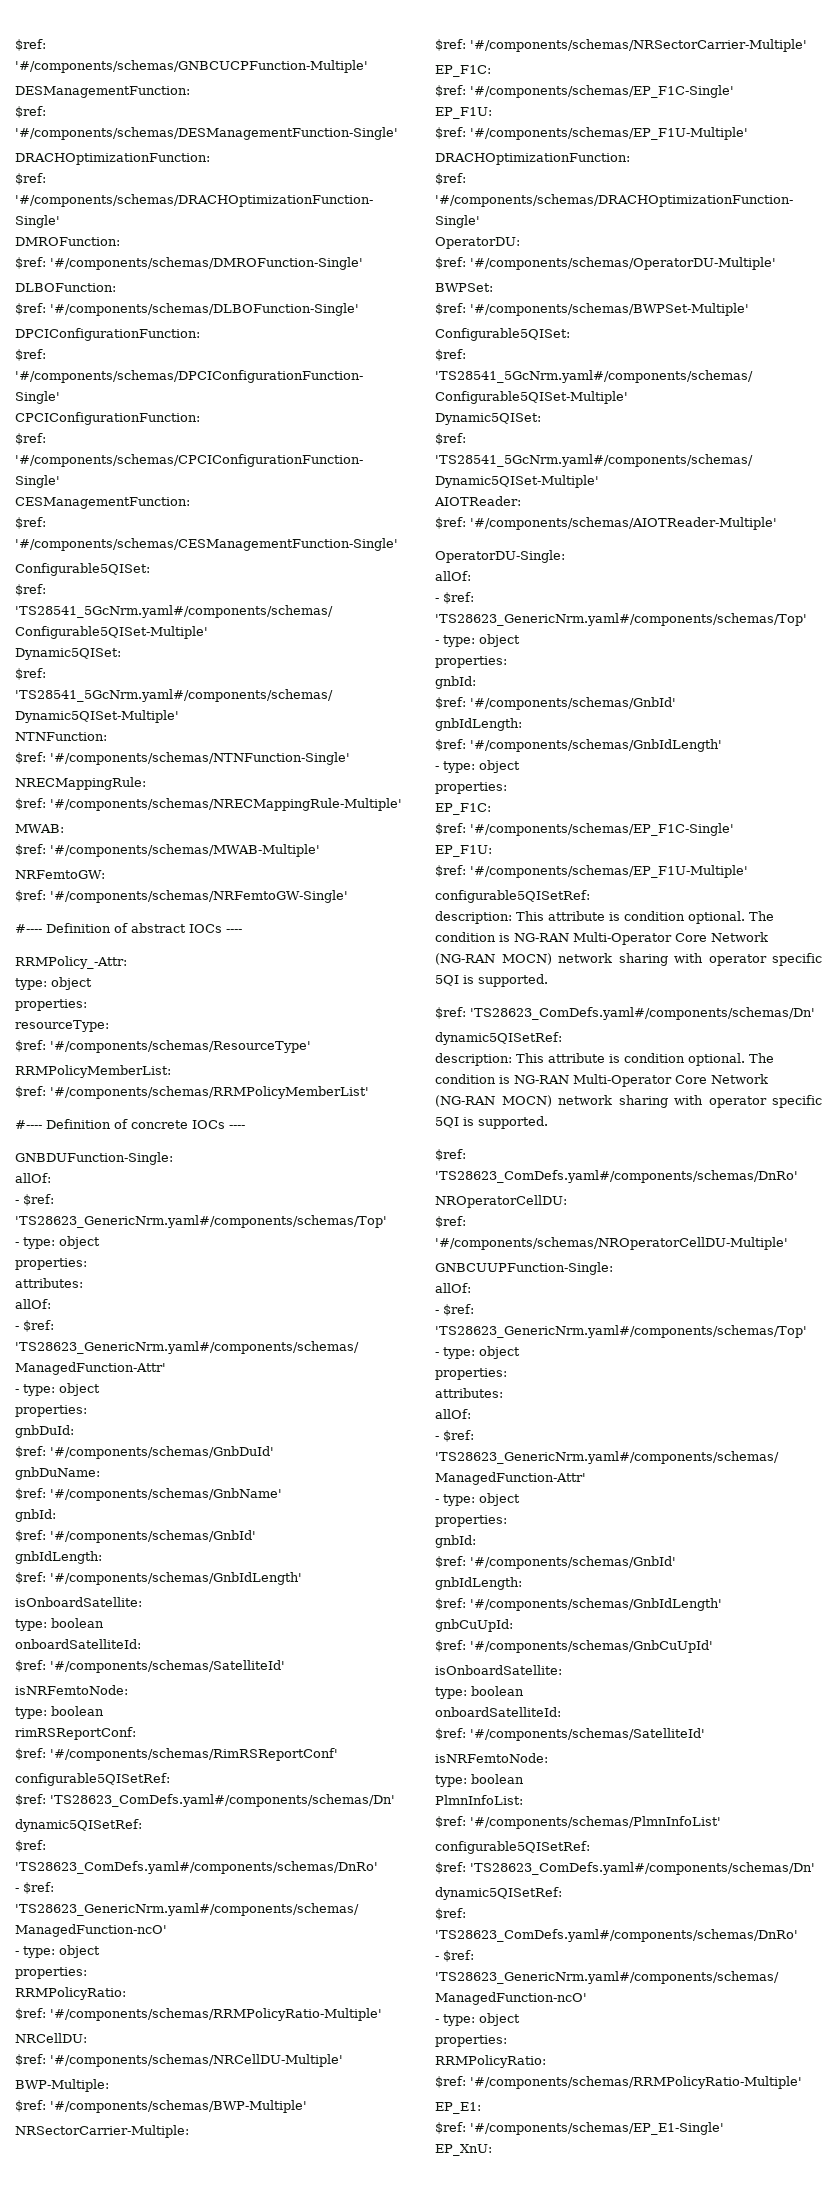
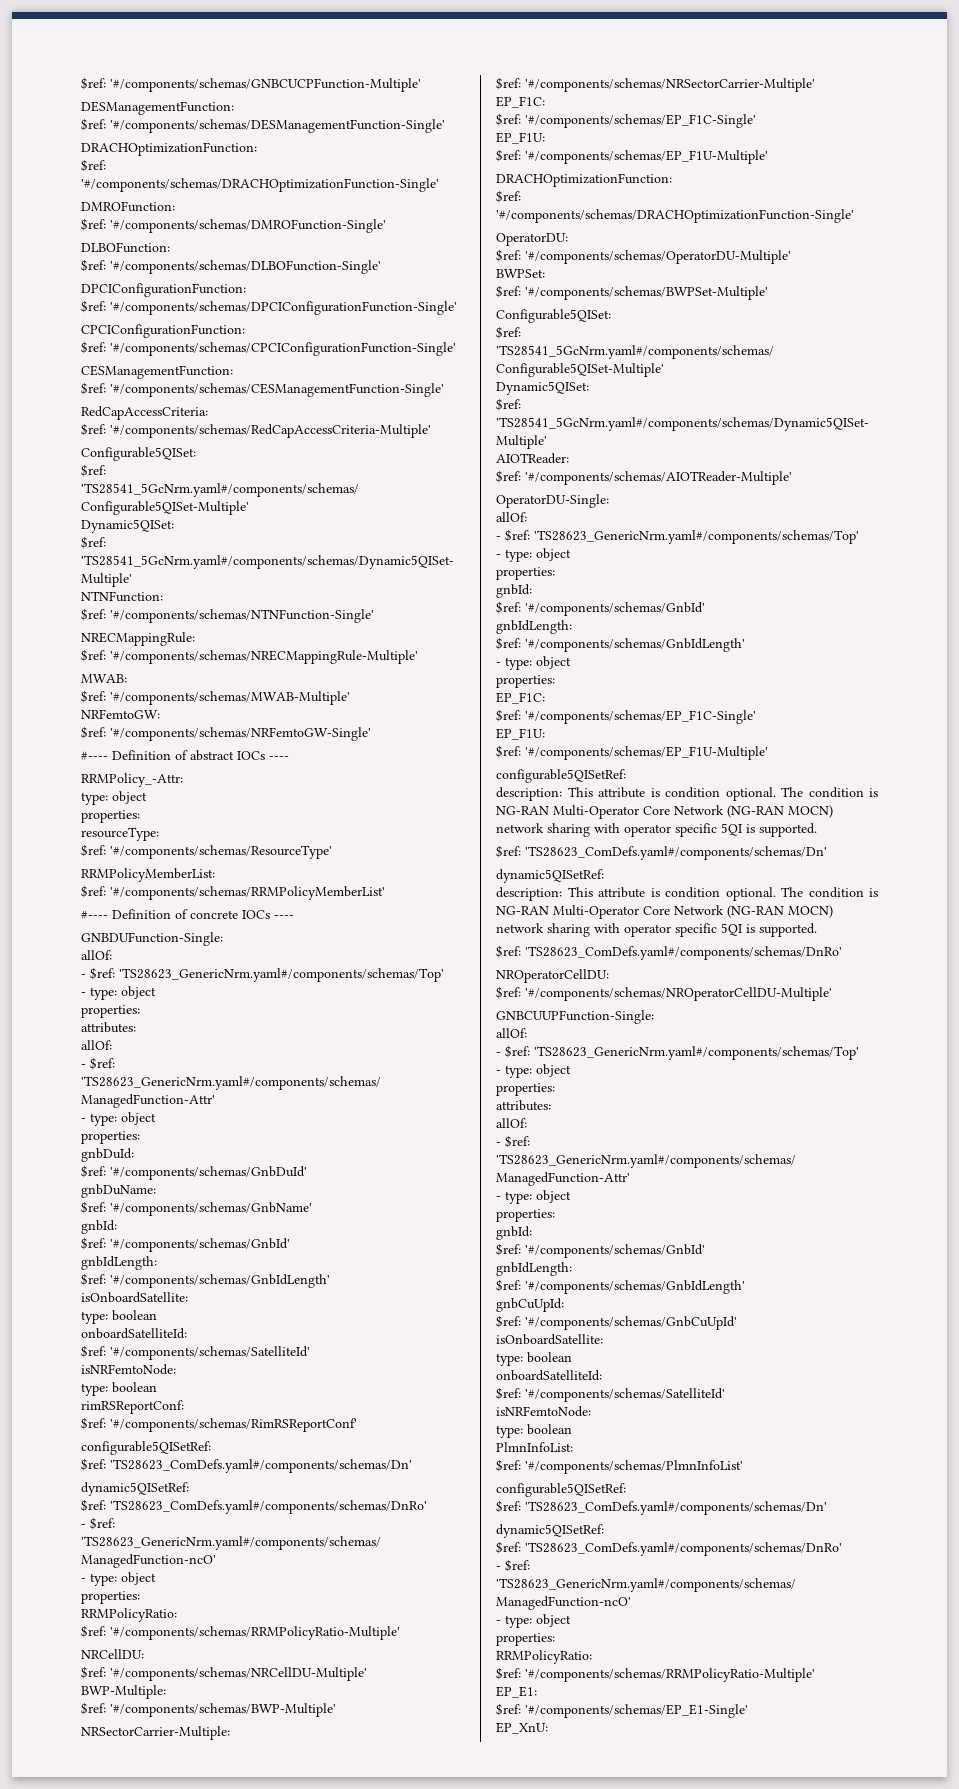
(398, 544) none -> [81,406,208,420] [81,423,431,438] // RedCapAccessCriteria: // $ref: '#/components/schemas/RedCapAccessCriteria-Multiple'

